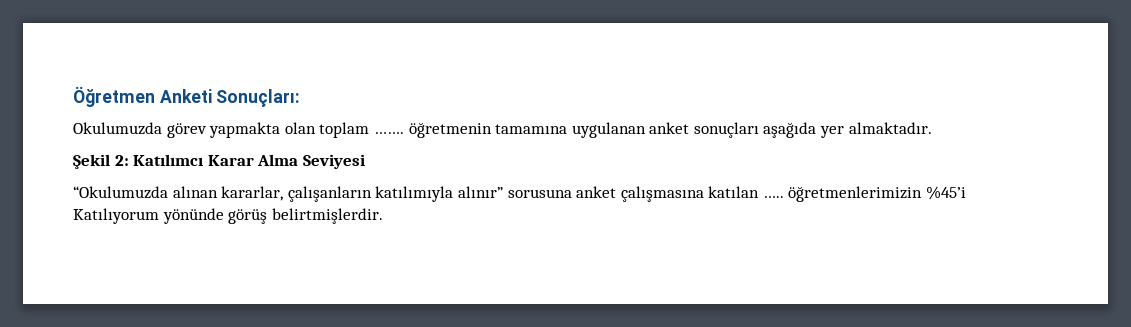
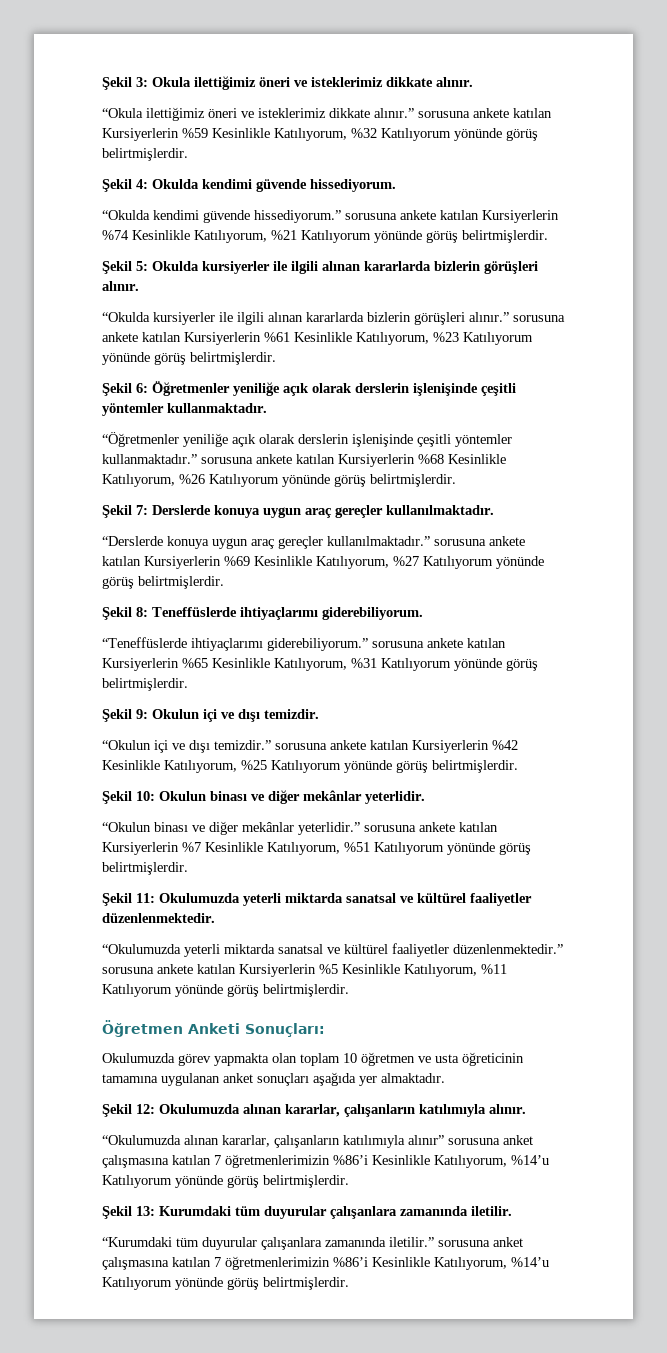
(73, 96) none -> [102,76,473,90] [102,107,552,121] [102,128,538,141] [102,148,188,161] [102,179,396,192] [102,210,559,223] [102,230,548,243] [102,261,538,274] [102,281,139,291] [102,312,565,325] [102,332,533,345] [102,352,276,365] [102,381,516,396] [102,403,267,416] [102,432,512,447] [102,454,506,467] [102,474,456,487] [102,505,494,518] [102,536,525,549] [102,556,544,569] [102,576,224,589] [102,607,423,620] [102,637,506,651] [102,658,538,671] [102,678,188,691] [102,709,319,722] [102,740,518,753] [102,760,518,773] [102,790,425,804] [102,821,498,835] [102,842,531,855] [102,862,188,875] [102,893,532,906] [102,913,215,923] [102,943,563,957] [102,964,507,977] [102,984,349,997] Şekil 3: Okula ilettiğimiz öneri ve isteklerimiz dikkate alınır. // “Okula ilettiğimiz öneri ve isteklerimiz dikkate alınır.” sorusuna ankete katılan Kursiyerlerin %59 Kesinlikle Katılıyorum, %32 Katılıyorum yönünde görüş belirtmişlerdir. // Şekil 4: Okulda kendimi güvende hissediyorum. // “Okulda kendimi güvende hissediyorum.” sorusuna ankete katılan Kursiyerlerin %74 Kesinlikle Katılıyorum, %21 Katılıyorum yönünde görüş belirtmişlerdir. // Şekil 5: Okulda kursiyerler ile ilgili alınan kararlarda bizlerin görüşleri alınır. // “Okulda kursiyerler ile ilgili alınan kararlarda bizlerin görüşleri alınır.” sorusuna ankete katılan Kursiyerlerin %61 Kesinlikle Katılıyorum, %23 Katılıyorum yönünde görüş belirtmişlerdir. // Şekil 6: Öğretmenler yeniliğe açık olarak derslerin işlenişinde çeşitli yöntemler kullanmaktadır. // “Öğretmenler yeniliğe açık olarak derslerin işlenişinde çeşitli yöntemler kullanmaktadır.” sorusuna ankete katılan Kursiyerlerin %68 Kesinlikle Katılıyorum, %26 Katılıyorum yönünde görüş belirtmişlerdir. // Şekil 7: Derslerde konuya uygun araç gereçler kullanılmaktadır. // “Derslerde konuya uygun araç gereçler kullanılmaktadır.” sorusuna ankete katılan Kursiyerlerin %69 Kesinlikle Katılıyorum, %27 Katılıyorum yönünde görüş belirtmişlerdir. // Şekil 8: Teneffüslerde ihtiyaçlarımı giderebiliyorum. // “Teneffüslerde ihtiyaçlarımı giderebiliyorum.” sorusuna ankete katılan Kursiyerlerin %65 Kesinlikle Katılıyorum, %31 Katılıyorum yönünde görüş belirtmişlerdir. // Şekil 9: Okulun içi ve dışı temizdir. // “Okulun içi ve dışı temizdir.” sorusuna ankete katılan Kursiyerlerin %42 Kesinlikle Katılıyorum, %25 Katılıyorum yönünde görüş belirtmişlerdir. // Şekil 10: Okulun binası ve diğer mekânlar yeterlidir. // “Okulun binası ve diğer mekânlar yeterlidir.” sorusuna ankete katılan Kursiyerlerin %7 Kesinlikle Katılıyorum, %51 Katılıyorum yönünde görüş belirtmişlerdir. // Şekil 11: Okulumuzda yeterli miktarda sanatsal ve kültürel faaliyetler düzenlenmektedir. // “Okulumuzda yeterli miktarda sanatsal ve kültürel faaliyetler düzenlenmektedir.” sorusuna ankete katılan Kursiyerlerin %5 Kesinlikle Katılıyorum, %11 Katılıyorum yönünde görüş belirtmişlerdir. //
[373,122,492,138] ……. öğretmenin -> [343,1052,524,1066] 10 öğretmen ve usta öğreticinin
[114,154,365,169] 2: Katılımcı Karar Alma Seviyesi -> [136,1104,526,1117] 12: Okulumuzda alınan kararlar, çalışanların katılımıyla alınır.
[762,186,967,202] ….. öğretmenlerimizin %45’i -> [214,1154,549,1168] [102,1175,349,1188] [102,1206,512,1219] [102,1237,523,1250] [102,1256,549,1270] 7 öğretmenlerimizin %86’i Kesinlikle Katılıyorum, %14’u Katılıyorum yönünde görüş belirtmişlerdir. // Şekil 13: Kurumdaki tüm duyurular çalışanlara zamanında iletilir. // “Kurumdaki tüm duyurular çalışanlara zamanında iletilir.” sorusuna anket çalışmasına katılan 7 öğretmenlerimizin %86’i Kesinlikle Katılıyorum, %14’u

